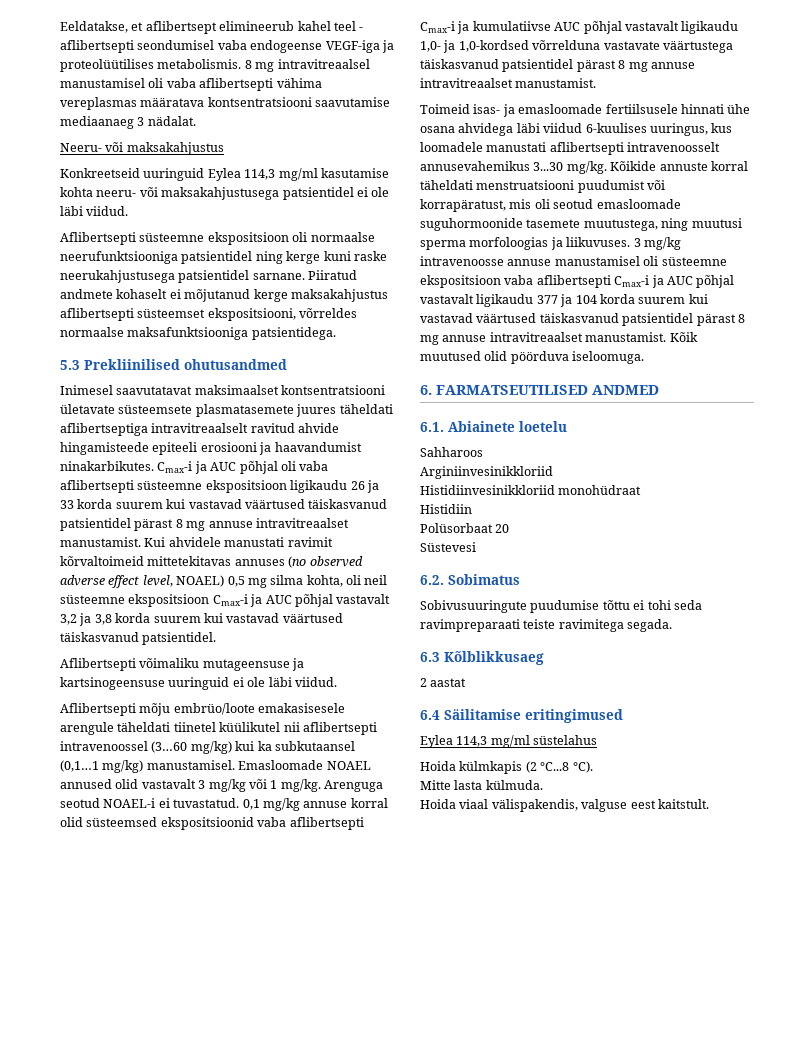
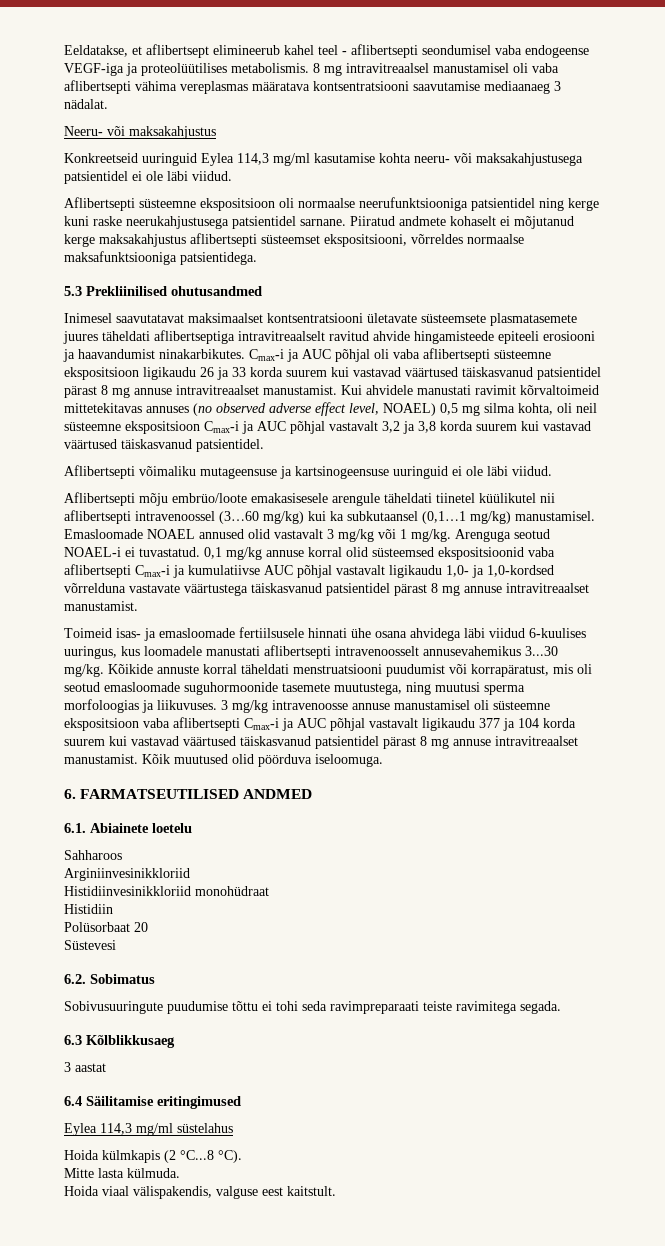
[420,678,427,687] 2 -> [64,1062,71,1072] 3

